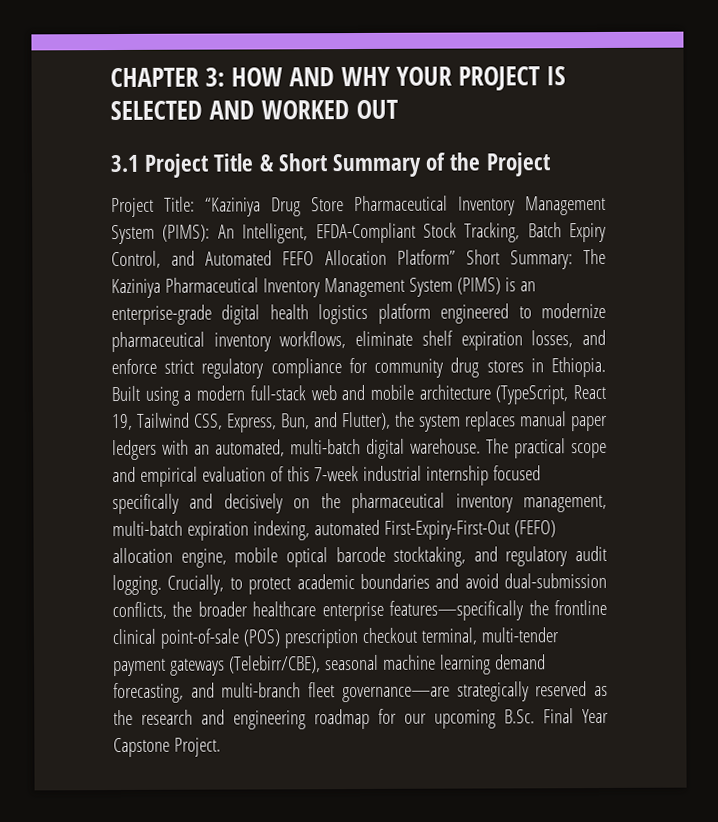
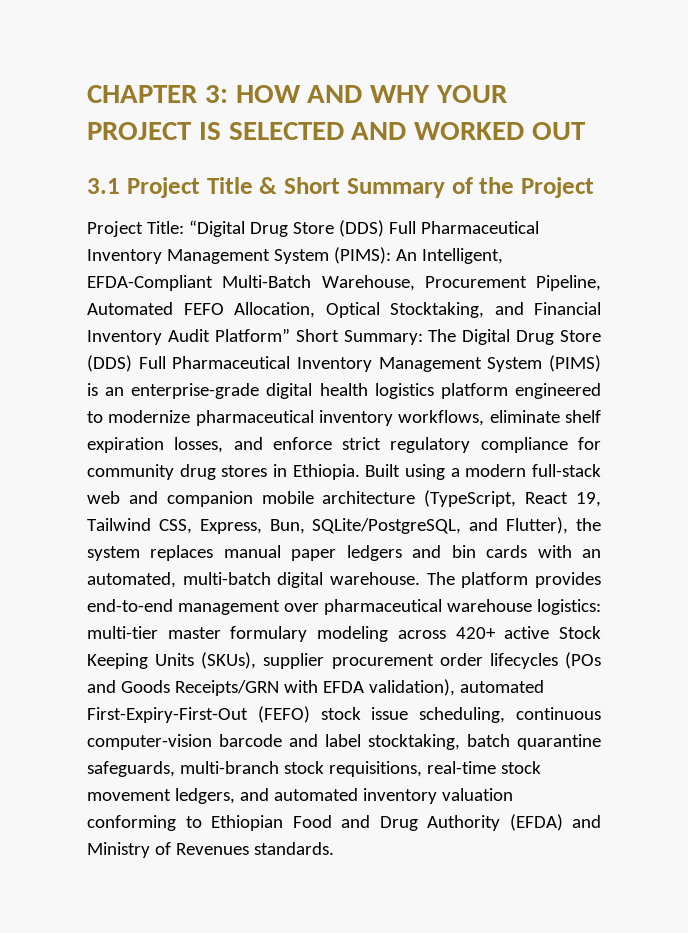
[205,197,344,217] “Kaziniya Drug Store -> [188,220,416,237] “Digital Drug Store (DDS) Full
[422,222,606,243] [111,248,606,270] [111,278,161,299] Stock Tracking, Batch Expiry Control, and Automated FEFO Allocation Platform” Short Summary: The Kaziniya -> [222,275,601,291] [87,302,601,318] [87,328,601,345] [87,355,166,372] Multi-Batch Warehouse, Procurement Pipeline, Automated FEFO Allocation, Optical Stocktaking, and Financial Inventory Audit Platform” Short Summary: The Digital Drug Store (DDS) Full
(366, 392) none -> [166,491,253,507] companion
(310, 421) none -> [312,518,462,534] SQLite/PostgreSQL,
(157, 450) none -> [412,545,528,558] and bin cards
[514,438,607,459] [112,465,541,487] [112,492,607,515] [112,519,556,541] [112,545,607,568] [112,572,607,596] [112,599,607,622] [112,627,559,649] [113,654,546,677] [113,681,608,704] [113,708,610,730] [113,737,221,758] practical scope and empirical evaluation of this 7-week industrial internship focused specifically and decisively on the pharmaceutical inventory management, multi-batch expiration indexing, automated First-Expiry-First-Out (FEFO) allocation engine, mobile optical barcode stocktaking, and regulatory audit logging. Crucially, to protect academic boundaries and avoid dual-submission conflicts, the broader healthcare enterprise features—specifically the frontline clinical point-of-sale (POS) prescription checkout terminal, multi-tender payment gateways (Telebirr/CBE), seasonal machine learning demand forecasting, and multi-branch fleet governance—are strategically reserved as the research and engineering roadmap for our upcoming B.Sc. Final Year Capstone Project. -> [461,572,601,588] [87,599,601,615] [87,626,601,642] [87,652,601,669] [87,679,544,696] [87,706,601,723] [87,734,601,750] [87,761,541,777] [87,788,513,804] [87,814,601,831] [87,842,334,858] platform provides end-to-end management over pharmaceutical warehouse logistics: multi-tier master formulary modeling across 420+ active Stock Keeping Units (SKUs), supplier procurement order lifecycles (POs and Goods Receipts/GRN with EFDA validation), automated First-Expiry-First-Out (FEFO) stock issue scheduling, continuous computer-vision barcode and label stocktaking, batch quarantine safeguards, multi-branch stock requisitions, real-time stock movement ledgers, and automated inventory valuation conforming to Ethiopian Food and Drug Authority (EFDA) and Ministry of Revenues standards.

